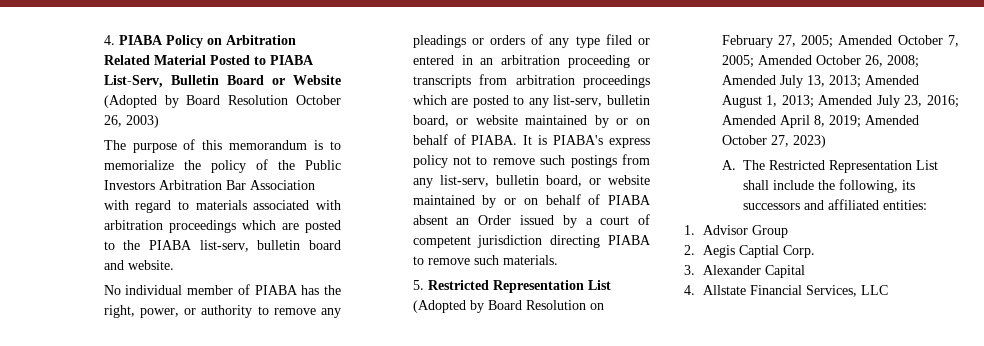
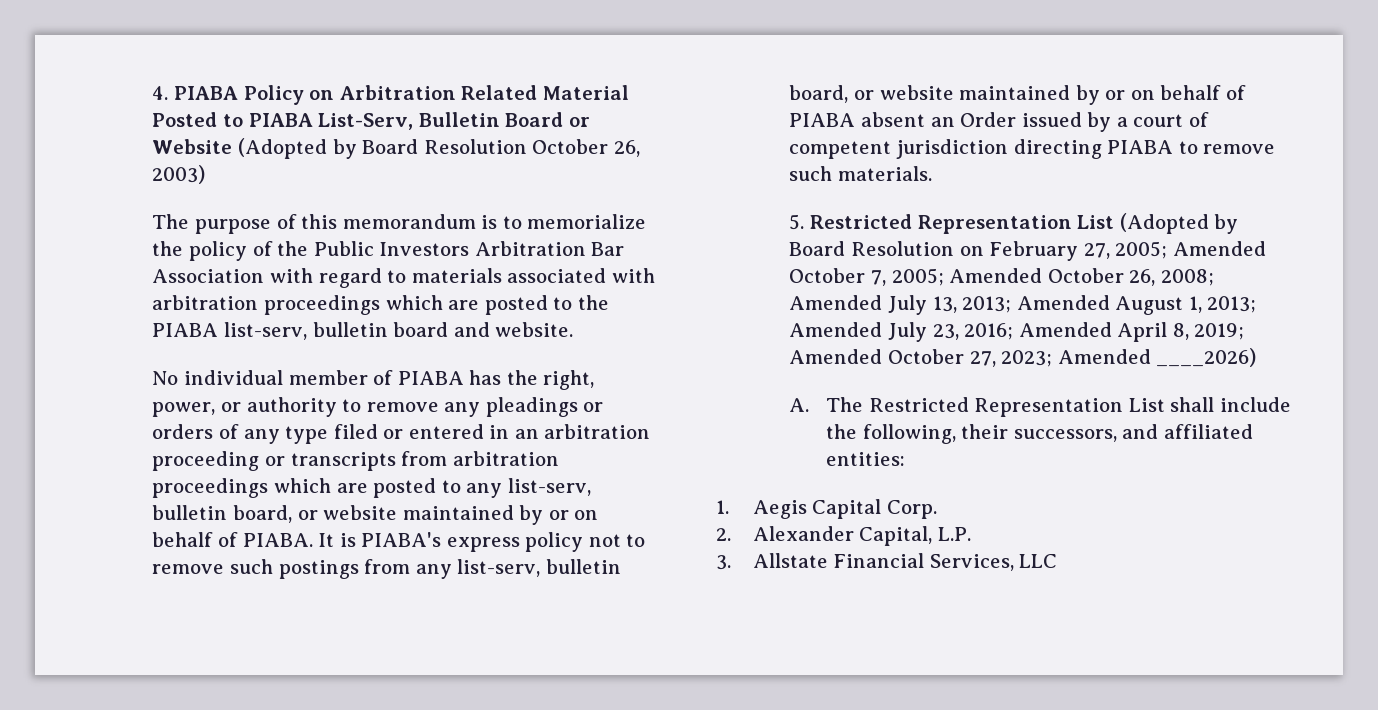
[792,135,826,148] 2023) -> [1001,348,1257,367] 2023; Amended ____2026)
[901,180,915,190] [742,203,800,210] its successors -> [961,424,1117,442] their successors,
[702,225,788,238] [684,245,815,258] [684,265,805,278] [684,285,695,295] Advisor Group // 2. Aegis Captial Corp. // 3. Alexander Capital // 4. -> [752,499,937,519] [716,526,971,546] [716,555,731,570] Aegis Capital Corp. // 2. Alexander Capital, L.P. // 3.

